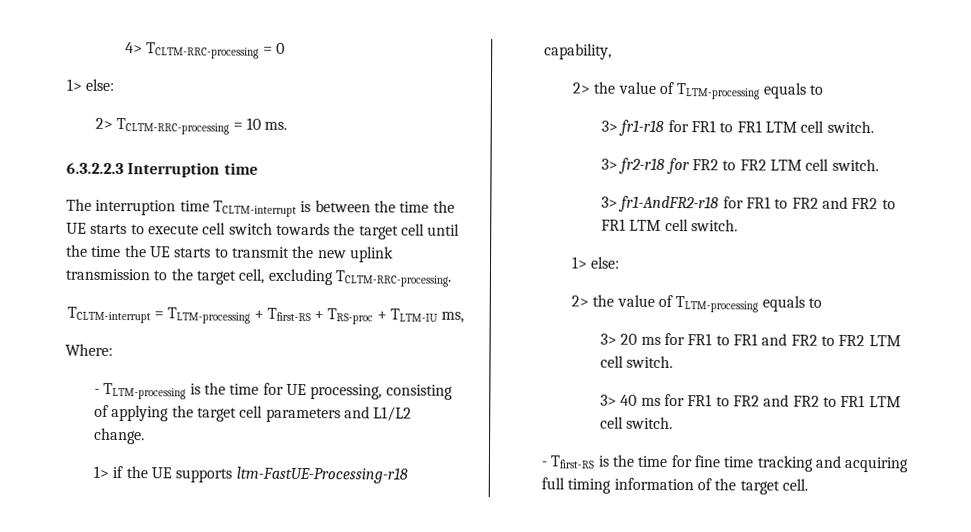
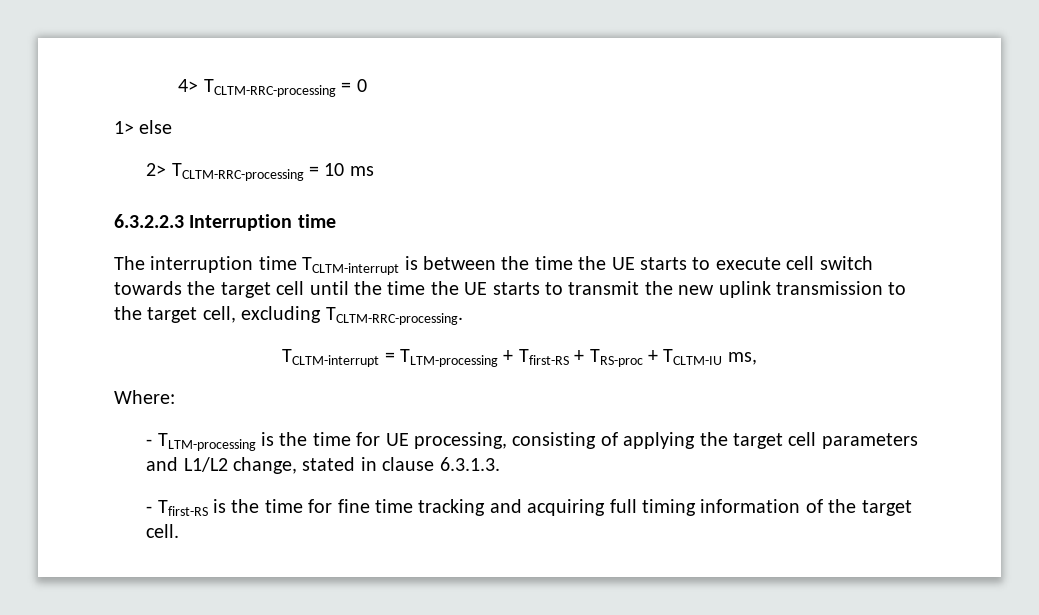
[85,78,116,91] else: -> [139,120,173,134] else
[264,121,288,130] ms. -> [349,166,374,176] ms
[390,308,439,322] TLTM-IU -> [663,349,723,365] TCLTM-IU
[94,427,146,445] [93,465,408,484] [544,43,613,60] [572,81,823,100] [601,119,874,136] [601,157,879,175] [601,195,896,213] [601,218,739,232] [571,256,621,269] [571,294,822,313] [600,332,901,347] [600,355,674,369] [600,393,901,408] [600,416,674,430] change. // 1> if the UE supports ltm-FastUE-Processing-r18 capability, // 2> the value of TLTM-processing equals to // 3> fr1-r18 for FR1 to FR1 LTM cell switch. // 3> fr2-r18 for FR2 to FR2 LTM cell switch. // 3> fr1-AndFR2-r18 for FR1 to FR2 and FR2 to FR1 LTM cell switch. // 1> else: // 2> the value of TLTM-processing equals to // 3> 20 ms for FR1 to FR1 and FR2 to FR2 LTM cell switch. // 3> 40 ms for FR1 to FR2 and FR2 to FR1 LTM cell switch. -> [233,457,500,474] change, stated in clause 6.3.1.3.

